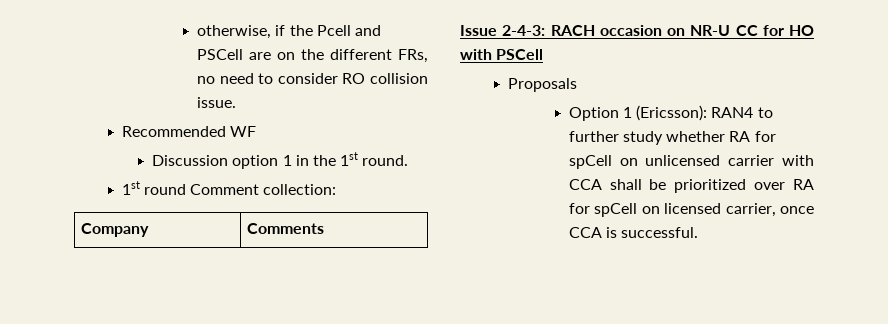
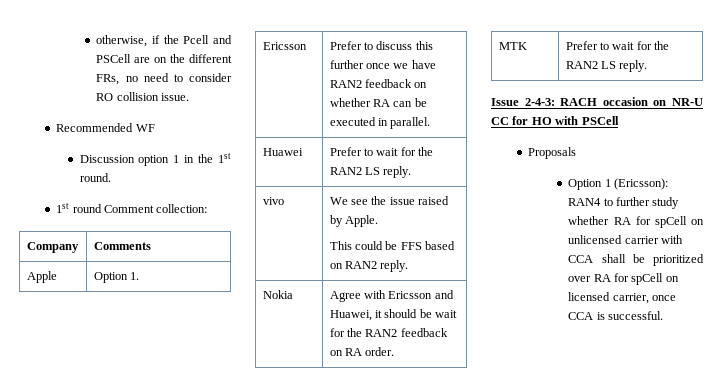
(324, 228) none -> [26,271,57,283] [93,272,139,283] [262,42,307,50] [329,41,433,50] [329,60,436,69] [329,79,428,88] [329,98,427,107] [329,117,431,129] [262,148,303,156] [329,147,434,156] [329,166,412,178] [262,197,284,205] [329,196,450,205] [329,215,378,227] [329,241,456,250] [329,260,409,272] [262,290,293,299] [329,290,454,302] [329,309,458,321] [329,328,448,337] [329,347,395,356] [498,42,527,50] [565,41,670,50] [565,60,648,72] // Apple | Option 1. // Ericsson | Prefer to discuss this further once we have RAN2 feedback on whether RA can be executed in parallel. // Huawei | Prefer to wait for the RAN2 LS reply. // vivo | We see the issue raised by Apple. // This could be FFS based on RAN2 reply. // Nokia | Agree with Ericsson and Huawei, it should be wait for the RAN2 feedback on RA order. // MTK | Prefer to wait for the RAN2 LS reply.

